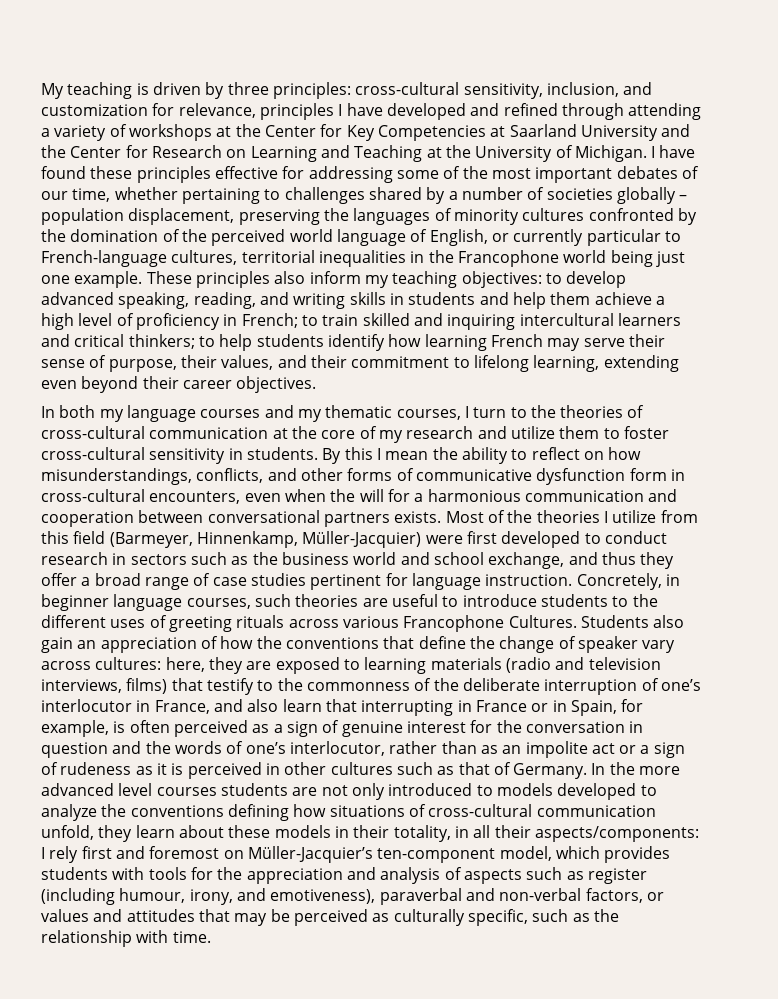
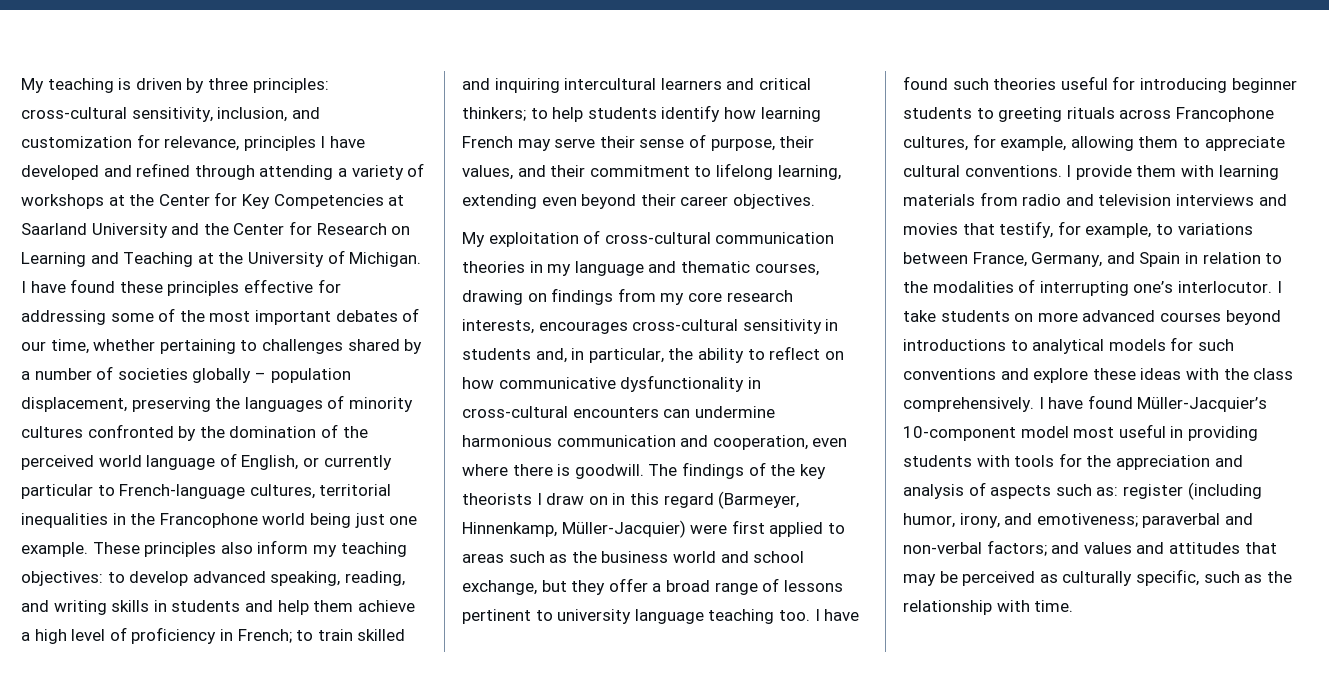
[41,405,645,422] [41,426,669,443] [41,447,429,464] In both my language courses and my thematic courses, I turn to the theories of cross-cultural communication at the core of my research and utilize them to foster cross-cultural sensitivity in students. By this I mean -> [462,230,835,247] [462,261,819,276] [462,288,793,305] [462,319,839,334] [462,348,664,363] My exploitation of cross-cultural communication theories in my language and thematic courses, drawing on findings from my core research interests, encourages cross-cultural sensitivity in students and, in particular,
[41,468,685,485] [41,489,678,504] [41,510,698,527] [41,531,106,544] misunderstandings, conflicts, and other forms of communicative dysfunction form in cross-cultural encounters, even when the will for a harmonious communication and cooperation between conversational partners exists. Most of the theories I utilize from this field -> [498,375,761,392] [462,406,775,418] [462,435,848,450] [462,462,826,479] [462,493,714,508] communicative dysfunctionality in cross-cultural encounters can undermine harmonious communication and cooperation, even where there is goodwill. The findings of the key theorists I draw on in this regard
[501,531,667,548] [41,552,187,565] developed to conduct research in sectors -> [769,522,845,537] [462,553,504,563] applied to areas
[568,552,636,565] and thus -> [541,580,567,592] but
[212,573,680,590] [41,594,658,611] [41,615,685,632] [41,636,676,653] [41,657,661,674] [41,678,701,695] [41,699,644,716] [41,720,644,737] [41,741,685,758] [41,762,681,779] [41,783,657,800] [41,804,656,821] [41,825,699,842] [41,846,671,863] case studies pertinent for language instruction. Concretely, in beginner language courses, such theories are useful to introduce students to the different uses of greeting rituals across various Francophone Cultures. Students also gain an appreciation of how the conventions that define the change of speaker vary across cultures: here, they are exposed to learning materials (radio and television interviews, films) that testify to the commonness of the deliberate interruption of one’s interlocutor in France, and also learn that interrupting in France or in Spain, for example, is often perceived as a sign of genuine interest for the conversation in question and the words of one’s interlocutor, rather than as an impolite act or a sign of rudeness as it is perceived in other cultures such as that of Germany. In the more advanced level courses students are not only introduced to models developed to analyze the conventions defining how situations of cross-cultural communication unfold, they learn about these models in their totality, in all their aspects/components: I rely first and foremost on Müller-Jacquier’s ten-component model, which provides -> [783,580,843,592] [462,609,860,624] [903,76,1297,93] [903,107,1274,122] [903,134,1285,151] [903,165,1279,180] [903,192,1287,206] [903,221,1253,238] [903,252,1283,267] [903,279,1282,296] [903,310,1281,325] [903,337,1234,354] [903,368,1294,383] [903,395,1268,412] [903,424,1258,441] lessons pertinent to university language teaching too. I have found such theories useful for introducing beginner students to greeting rituals across Francophone cultures, for example, allowing them to appreciate cultural conventions. I provide them with learning materials from radio and television interviews and movies that testify, for example, to variations between France, Germany, and Spain in relation to the modalities of interrupting one’s interlocutor. I take students on more advanced courses beyond introductions to analytical models for such conventions and explore these ideas with the class comprehensively. I have found Müller-Jacquier’s 10-component model most useful in providing
[566,871,584,880] as -> [1096,487,1119,496] as:
[119,888,186,903] humour, -> [903,513,955,528] humor,
[270,889,376,904] emotiveness), -> [1036,513,1138,527] emotiveness;
[585,888,664,903] factors, or -> [986,540,1080,556] factors; and

